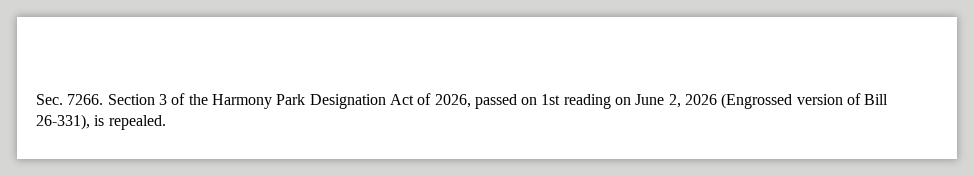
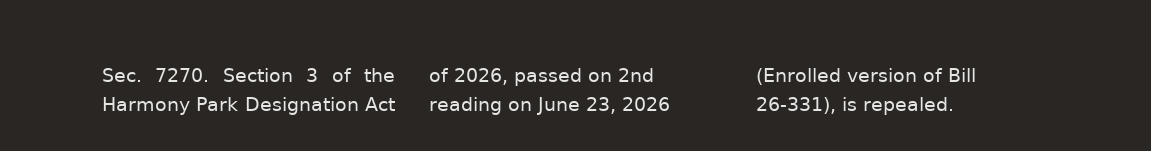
[67,94,104,105] 7266. -> [155,68,210,82] 7270.
[541,94,561,105] 1st -> [618,68,654,82] 2nd
[668,93,793,109] 2, 2026 (Engrossed -> [586,97,670,114] [756,68,841,85] 23, 2026 (Enrolled

